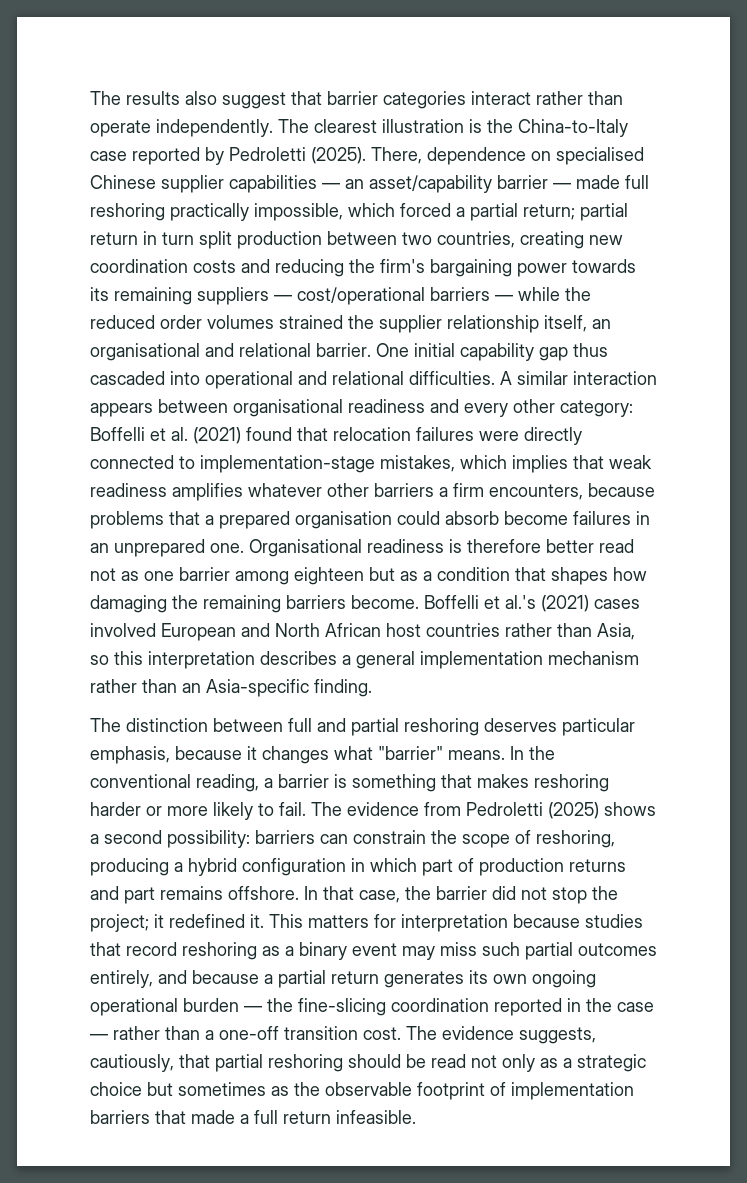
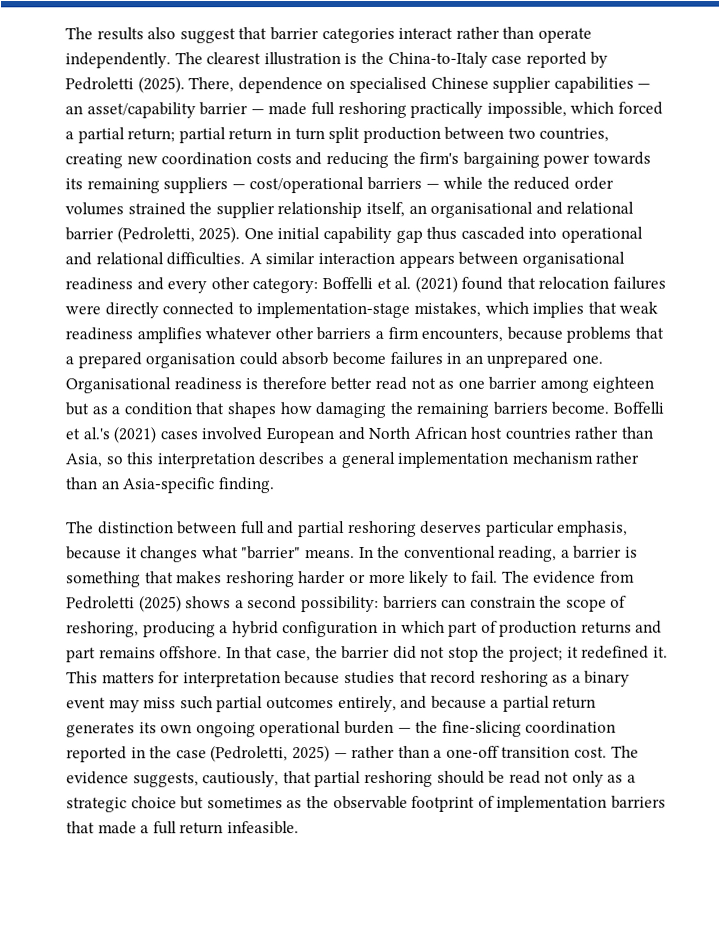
[316,343,371,357] barrier. -> [65,226,241,244] barrier (Pedroletti, 2025).
(654, 1007) none -> [210,745,330,763] (Pedroletti, 2025)

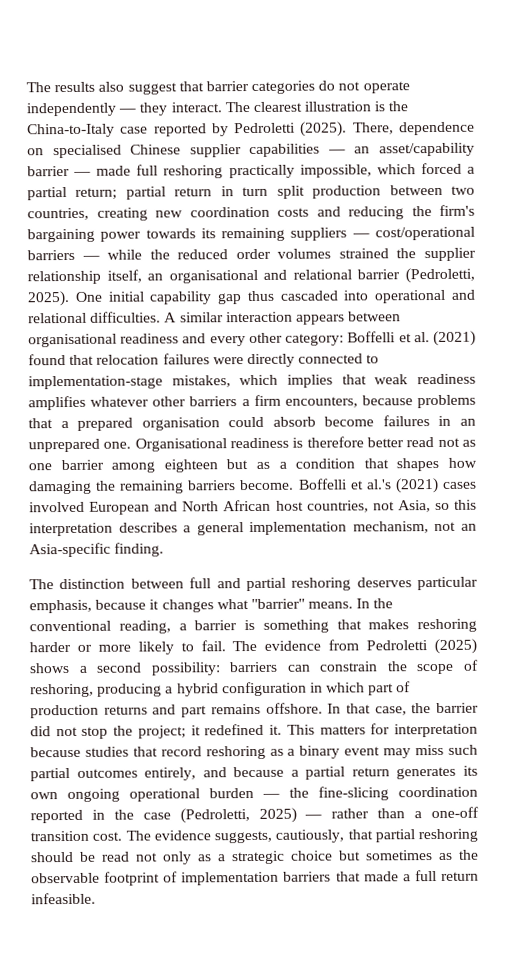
[398,26,592,43] [65,52,171,69] interact rather than operate independently. -> [318,80,410,94] [26,102,222,117] do not operate independently — they interact.
[504,426,654,440] countries rather than -> [306,500,395,513] countries, not
[511,451,640,464] [66,477,98,490] mechanism rather than -> [352,521,457,534] mechanism, not

